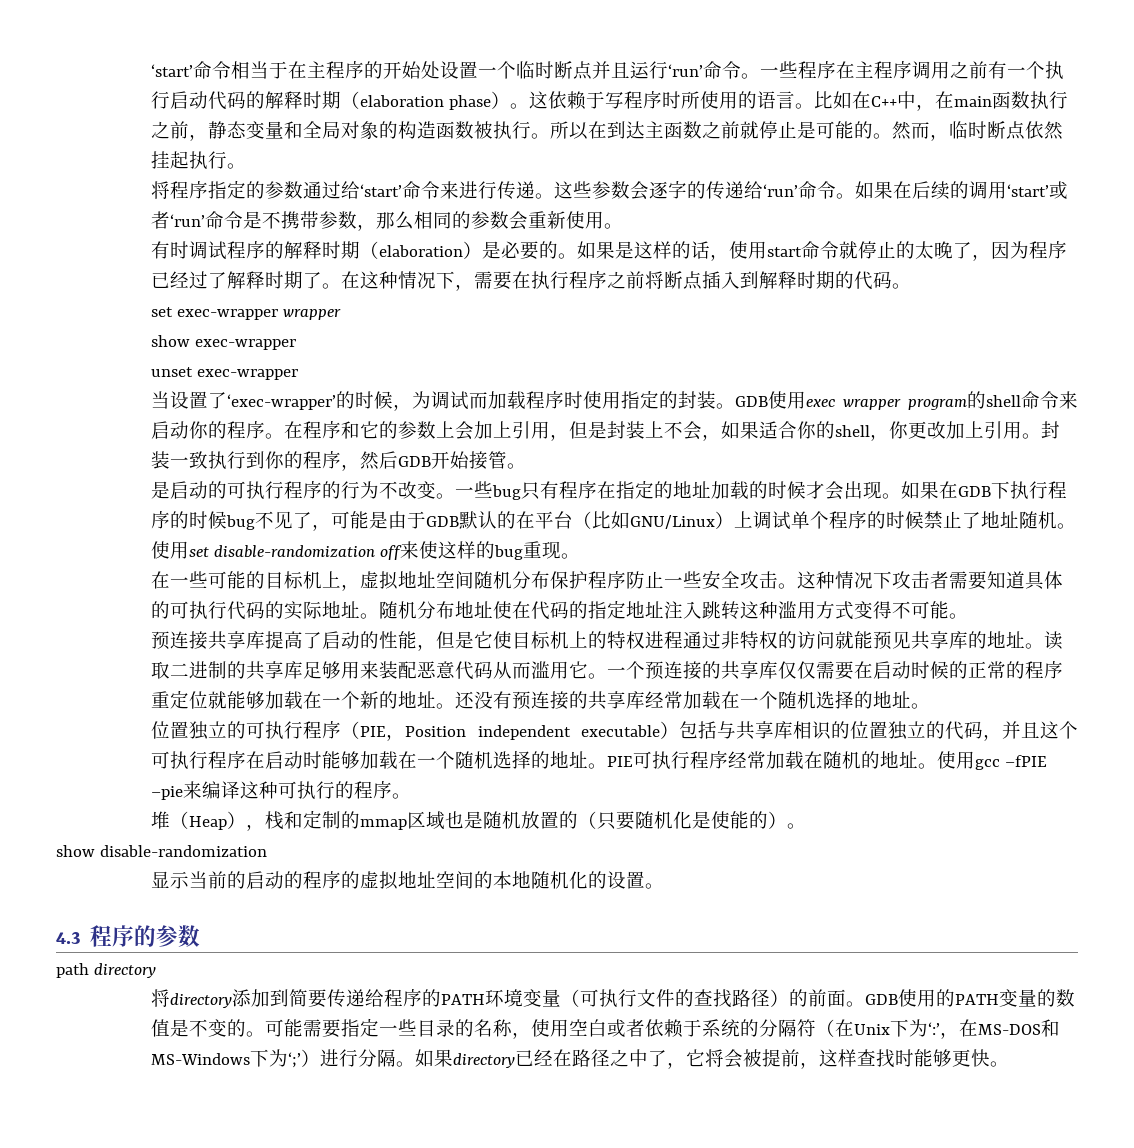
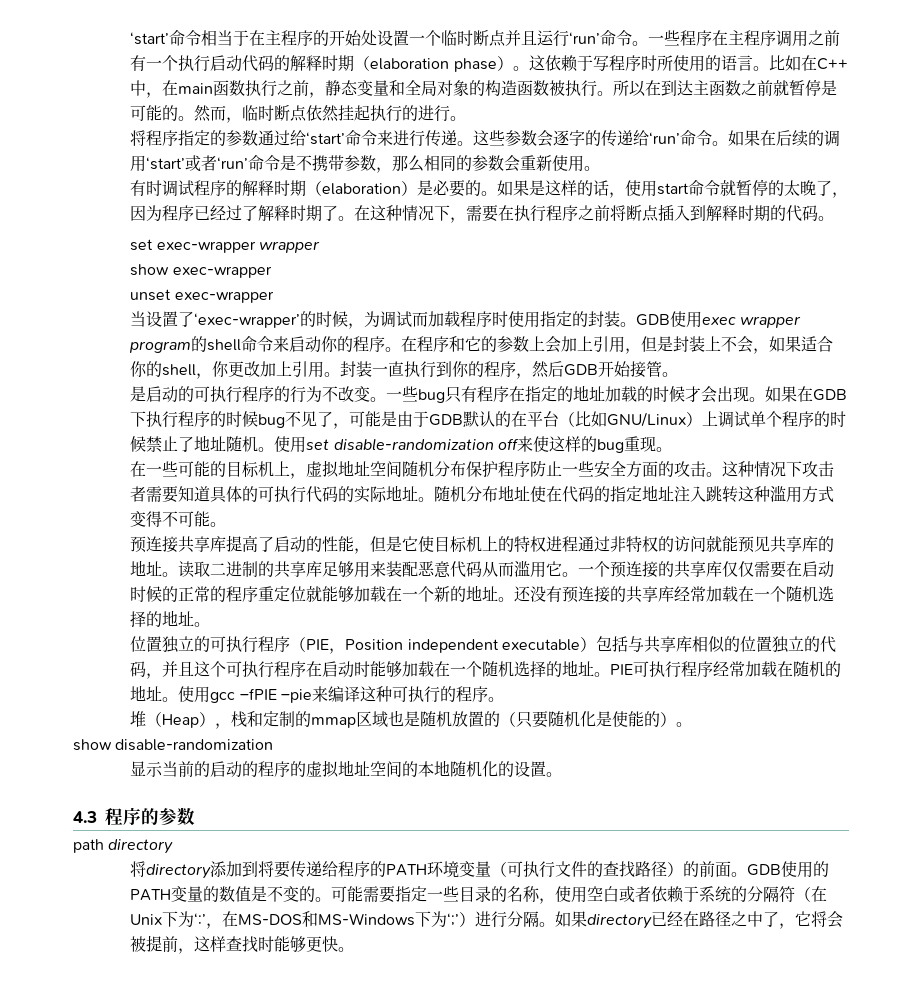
[759,121,798,139] 停止 -> [789,79,822,96] 暂停
(228, 160) none -> [402,105,451,122] 的进行
[858,241,897,259] 停止 -> [736,179,769,196] 暂停
[189,451,209,469] 致 -> [388,361,405,377] 直
(741, 579) none -> [626,461,675,478] 方面的
[812,721,831,740] 识 -> [708,636,726,653] 似
[289,989,309,1007] 简 -> [258,861,275,877] 将

